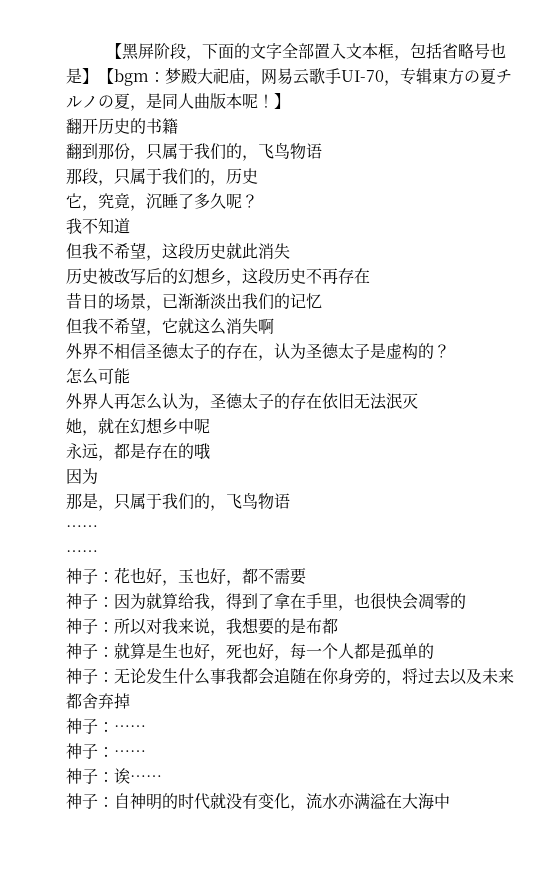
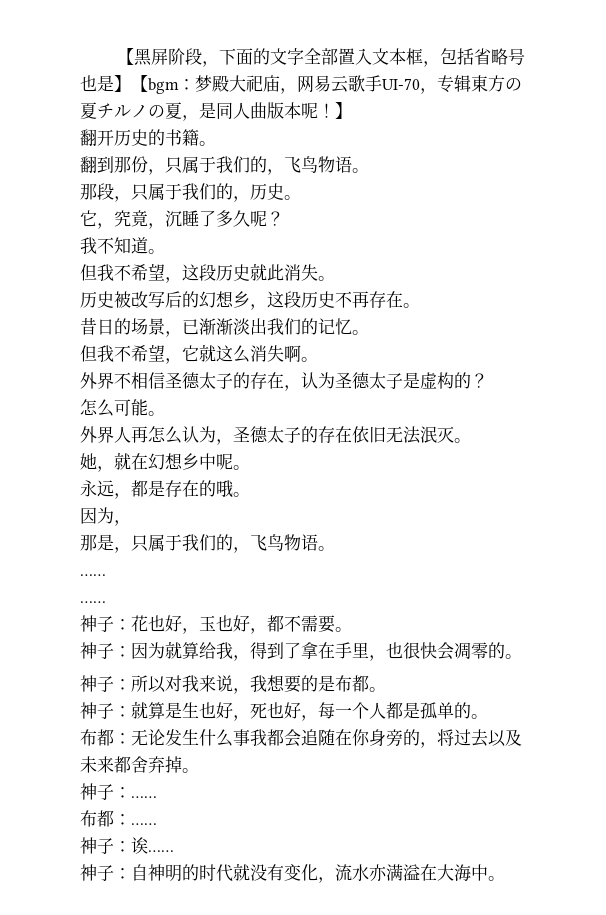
(178, 126) none -> [199,141,216,146] 。
(322, 151) none -> [352,168,369,173] 。
(258, 176) none -> [284,195,301,200] 。
(130, 226) none -> [148,249,165,254] 。
(290, 251) none -> [318,276,335,281] 。
(370, 276) none -> [403,303,420,308] 。
(322, 301) none -> [352,330,369,335] 。
(274, 326) none -> [301,357,318,362] 。
(130, 376) none -> [148,411,165,416] 。
(418, 401) none -> [454,438,471,443] 。
(210, 426) none -> [233,465,250,470] 。
[66,468,98,484] // 因为 -> [233,492,250,497] [80,507,131,526] 。 // 因为，
(290, 501) none -> [318,546,335,551] 。
(306, 576) none -> [335,627,352,632] 。
(466, 601) none -> [505,654,522,659] 。
(338, 626) none -> [369,687,386,692] 。
[66,668,98,684] // 神子 -> [471,714,488,719] [80,729,114,746] 。 // 布都
[66,718,146,734] [66,743,98,759] // 神子：…… // 神子 -> [182,768,199,773] [80,783,157,800] [80,810,114,827] 。 // 神子：…… // 布都
(450, 801) none -> [488,876,505,881] 。

